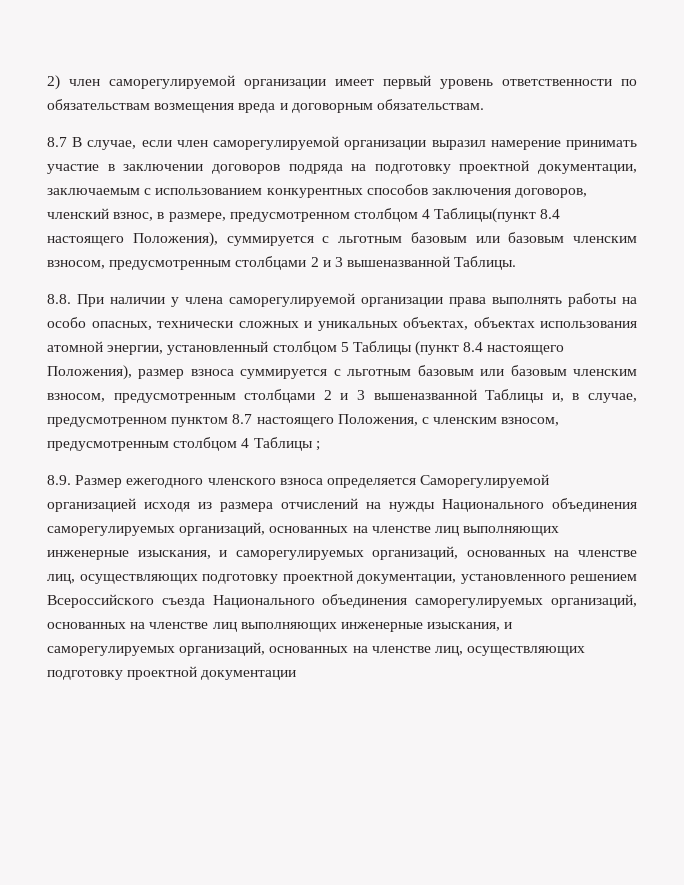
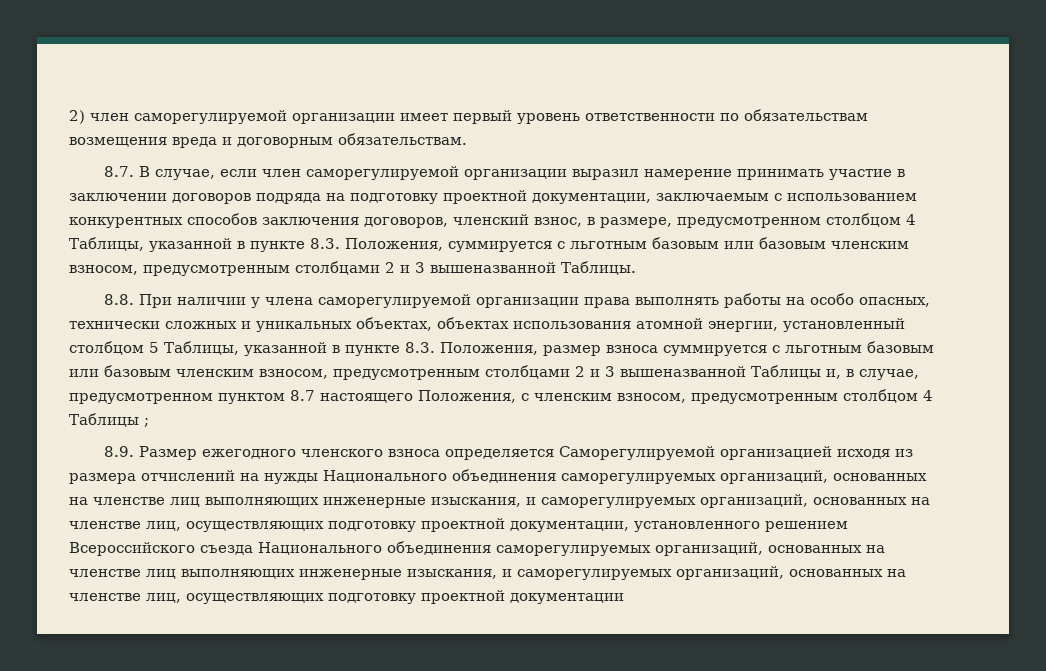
[47,137,67,147] 8.7 -> [103,166,134,177] 8.7.
[434,208,561,223] [47,232,218,247] Таблицы(пункт 8.4 настоящего Положения), -> [69,237,443,252] Таблицы, указанной в пункте 8.3. Положения,
[352,341,565,356] [47,365,132,380] Таблицы (пункт 8.4 настоящего Положения), -> [164,341,538,356] Таблицы, указанной в пункте 8.3. Положения,

